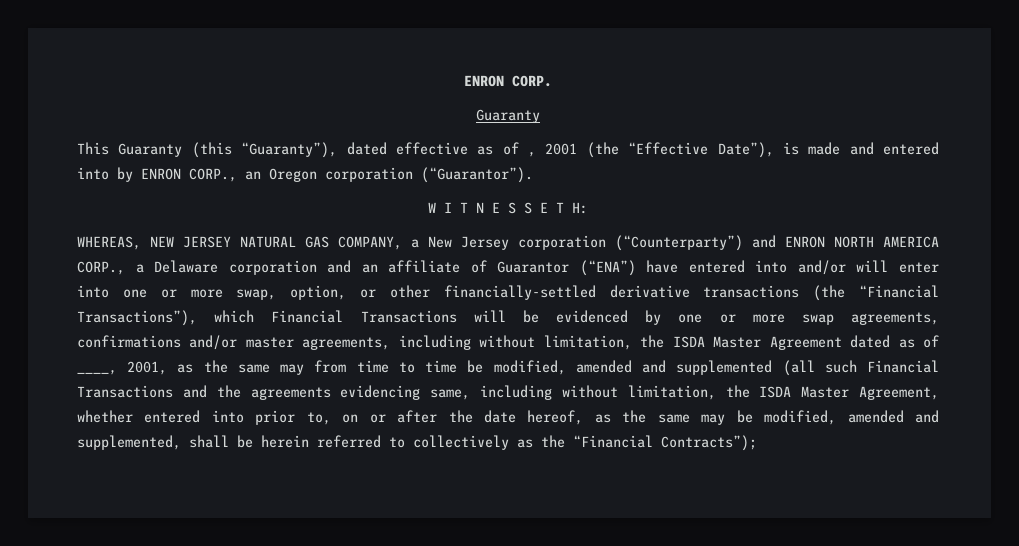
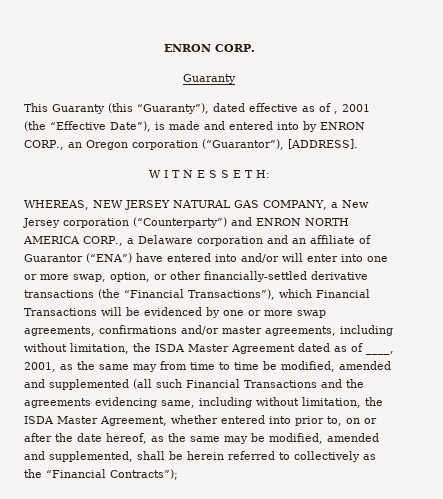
[421,167,533,183] (“Guarantor”). -> [201,139,358,150] (“Guarantor”), [ADDRESS].

